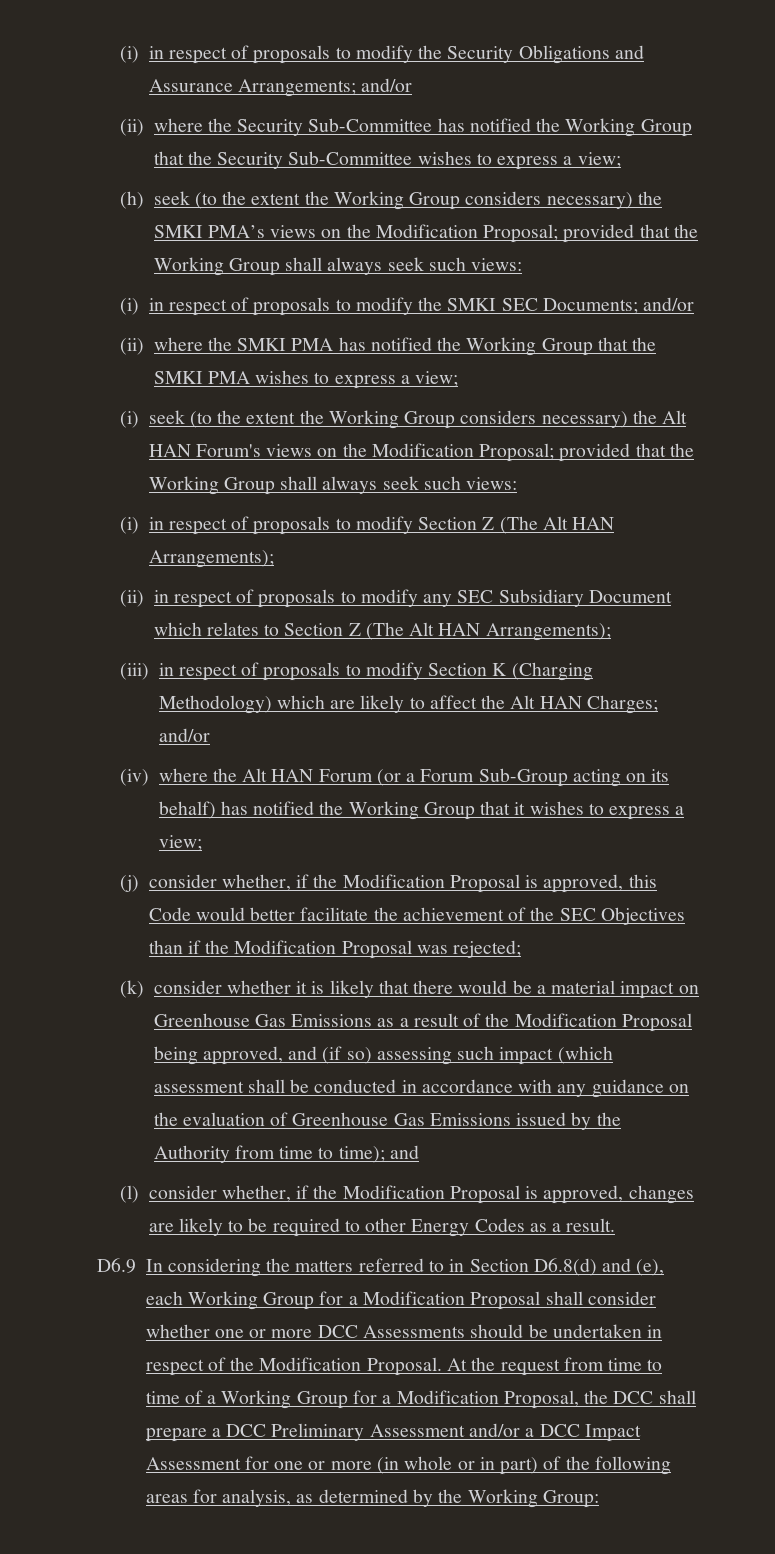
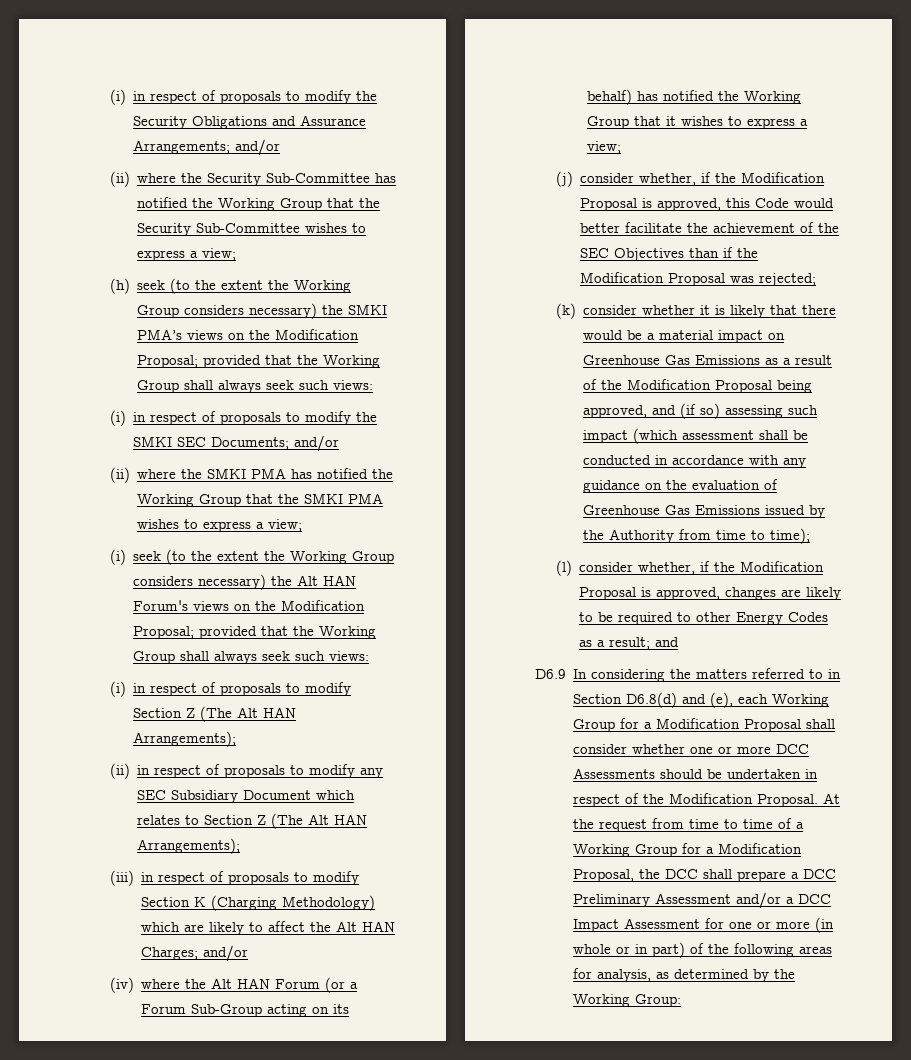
[389,1145,419,1159] and -> (811, 536) none
[566,1218,616,1232] result. -> [609,637,680,650] result; and

